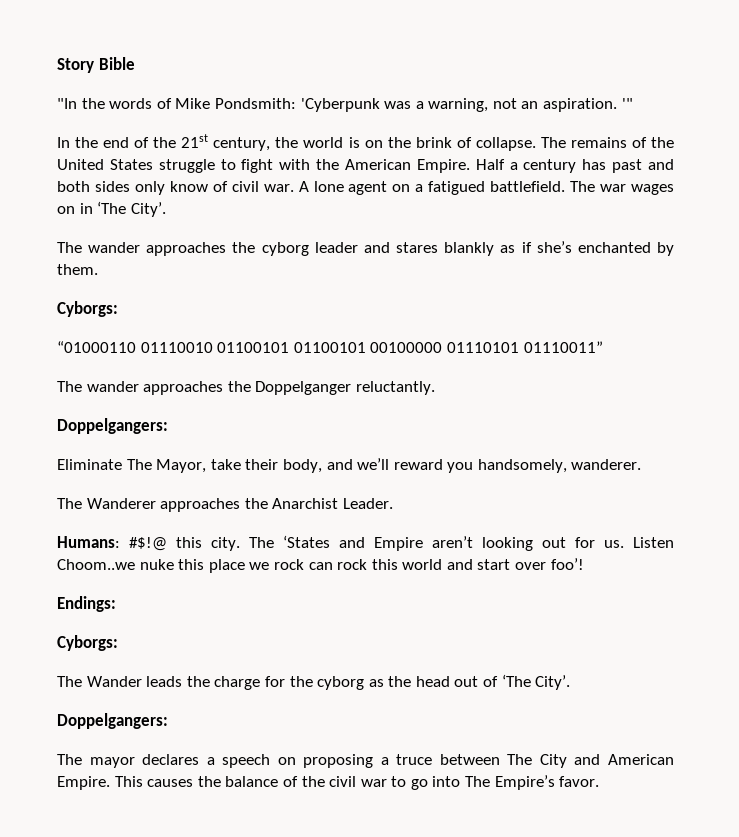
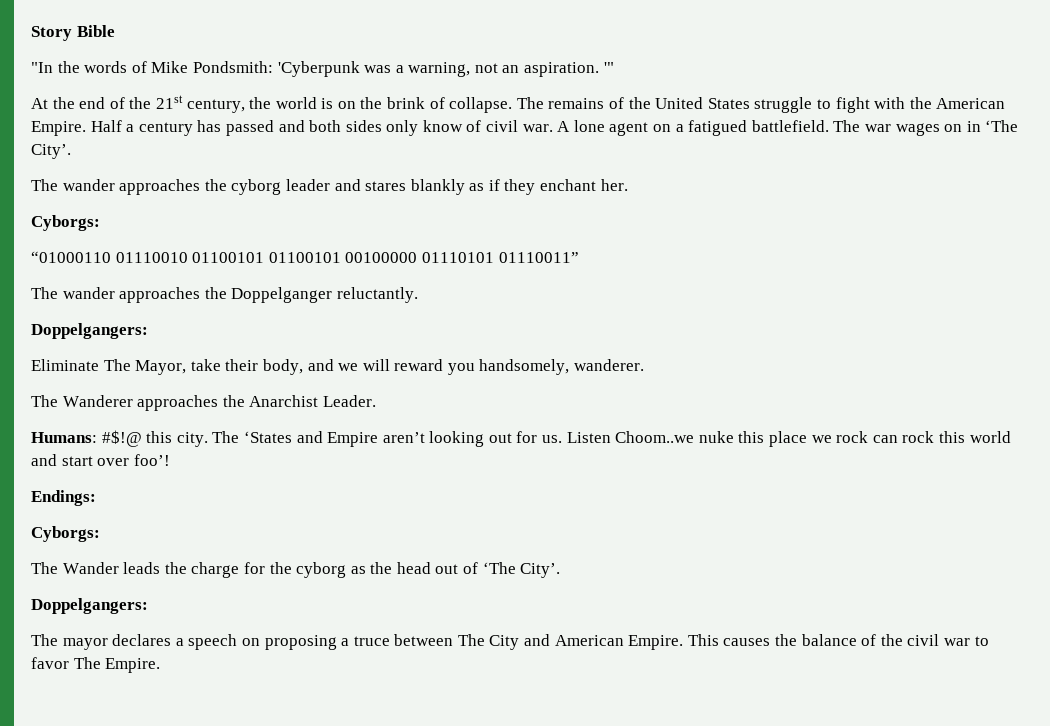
[57,137,70,148] In -> [31,98,48,109] At
[612,159,643,173] past -> [225,120,274,136] passed
[536,241,674,256] [57,264,98,275] she’s enchanted by them. -> [504,179,628,195] they enchant her.
[357,458,390,470] we’ll -> [338,359,390,371] we will
[410,775,600,790] go into The Empire’s favor. -> [31,657,161,673] favor The Empire.

